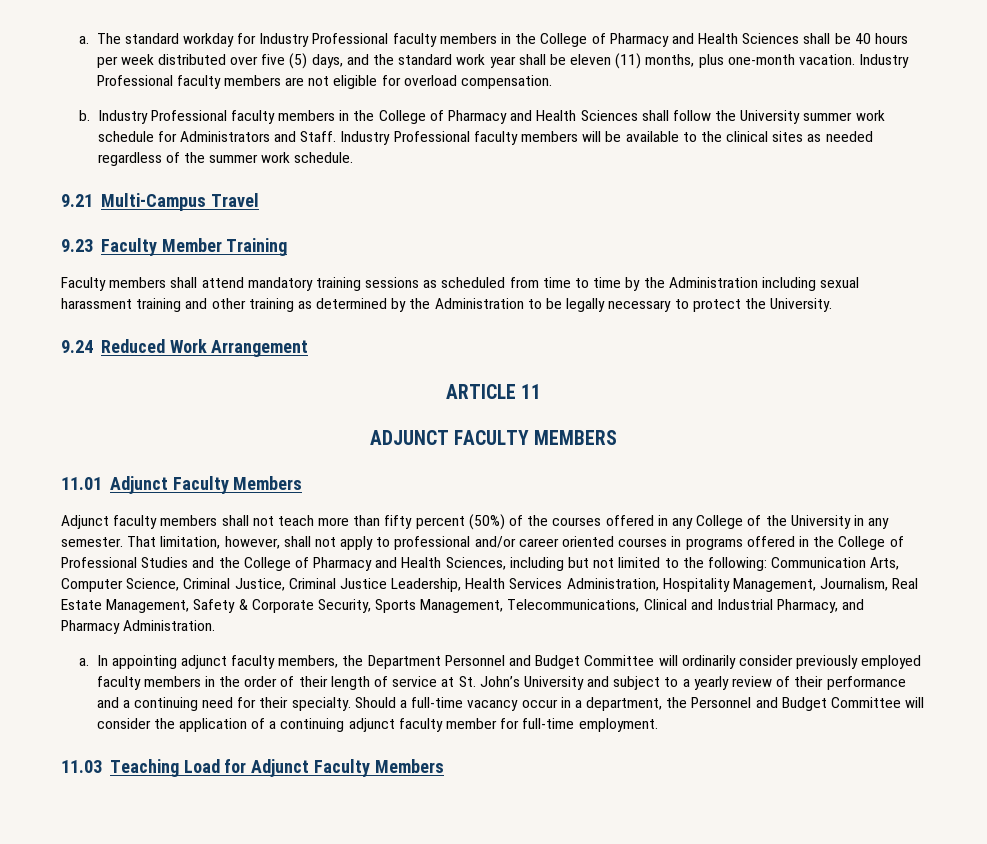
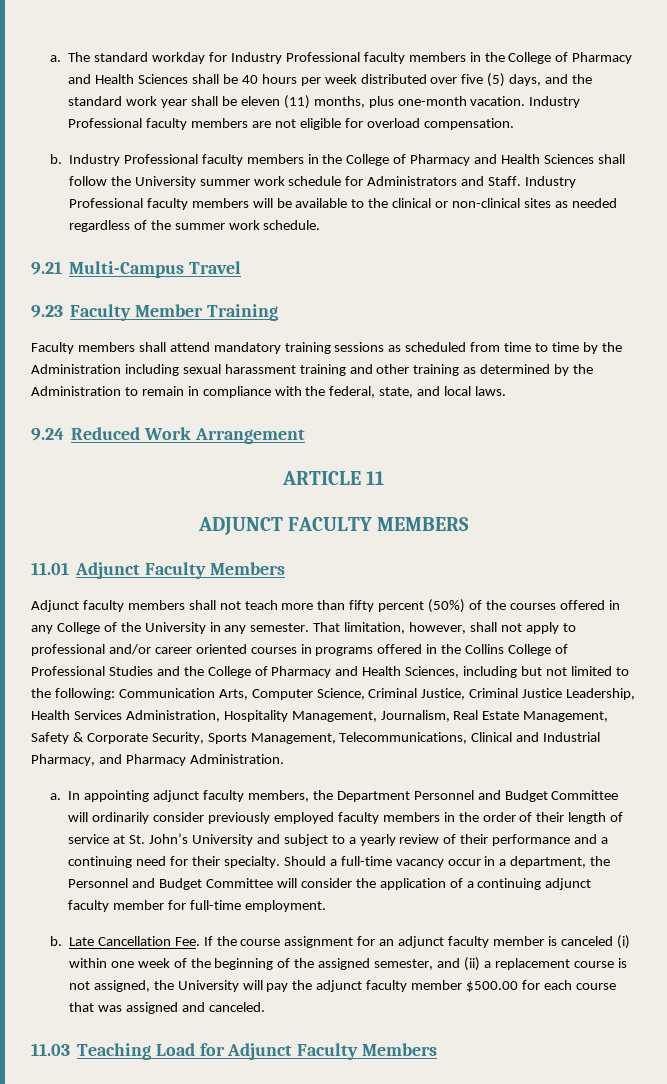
(769, 136) none -> [435,198,521,208] or non-clinical
[546,298,833,312] be legally necessary to protect the University. -> [141,386,507,398] remain in compliance with the federal, state, and local laws.
(835, 541) none -> [465,644,505,654] Collins
(658, 725) none -> [49,935,630,949] [68,957,627,971] [68,980,616,992] [68,1002,265,1014] // b. Late Cancellation Fee. If the course assignment for an adjunct faculty member is canceled (i) within one week of the beginning of the assigned semester, and (ii) a replacement course is not assigned, the University will pay the adjunct faculty member $500.00 for each course that was assigned and canceled.

